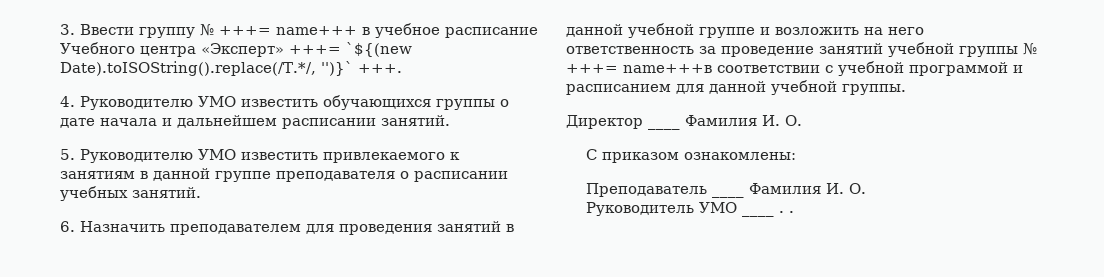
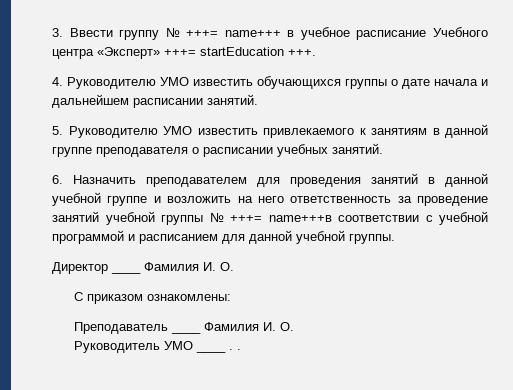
[346,42,412,57] [60,61,353,76] `${(new Date).toISOString().replace(/T.*/, '')}` -> [200,47,284,56] startEducation

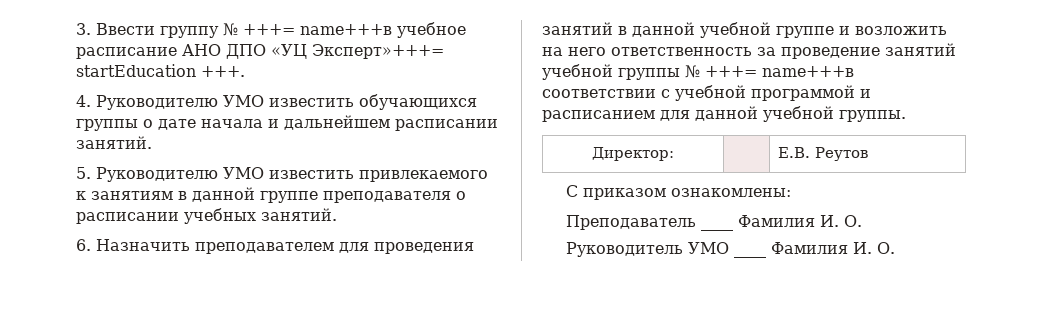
[224,27,488,40] [52,47,196,59] name+++ в учебное расписание Учебного центра «Эксперт» +++= -> [300,22,466,38] [76,44,444,59] name+++в учебное расписание АНО ДПО «УЦ Эксперт»+++=
[52,262,141,274] [144,262,234,271] // Директор ____ Фамилия И. О. -> [592,147,674,161] [777,147,868,161] // Директор: | | Е.В. Реутов
[229,349,242,350] . . -> [770,242,895,254] Фамилия И. О.

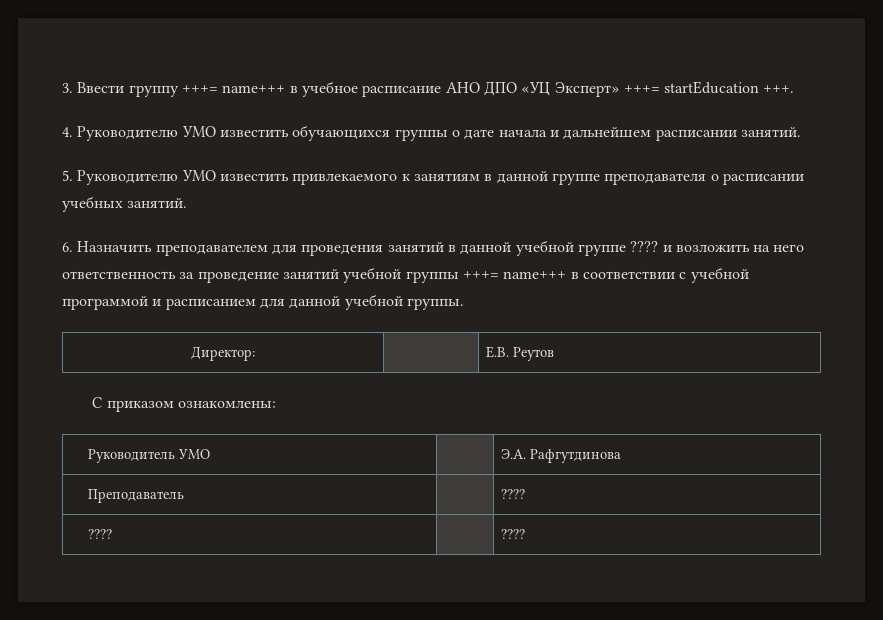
[223,23,392,36] № +++= name+++в -> [181,85,298,93] +++= name+++ в
[312,44,444,59] Эксперт»+++= -> [554,82,660,97] Эксперт» +++=
(834, 32) none -> [630,241,659,252] ????
[685,65,854,78] № +++= name+++в -> [462,271,579,279] +++= name+++ в
[565,215,733,231] [737,215,862,227] [565,242,729,257] [733,254,766,258] [770,242,895,254] // Преподаватель ____ Фамилия И. О. // Руководитель УМО ____ Фамилия И. О. -> [88,449,211,463] [501,449,622,463] [88,489,185,503] [501,489,526,499] [88,529,113,539] [501,529,526,539] // Руководитель УМО | | Э.А. Рафгутдинова // Преподаватель | | ???? // ???? | | ????

